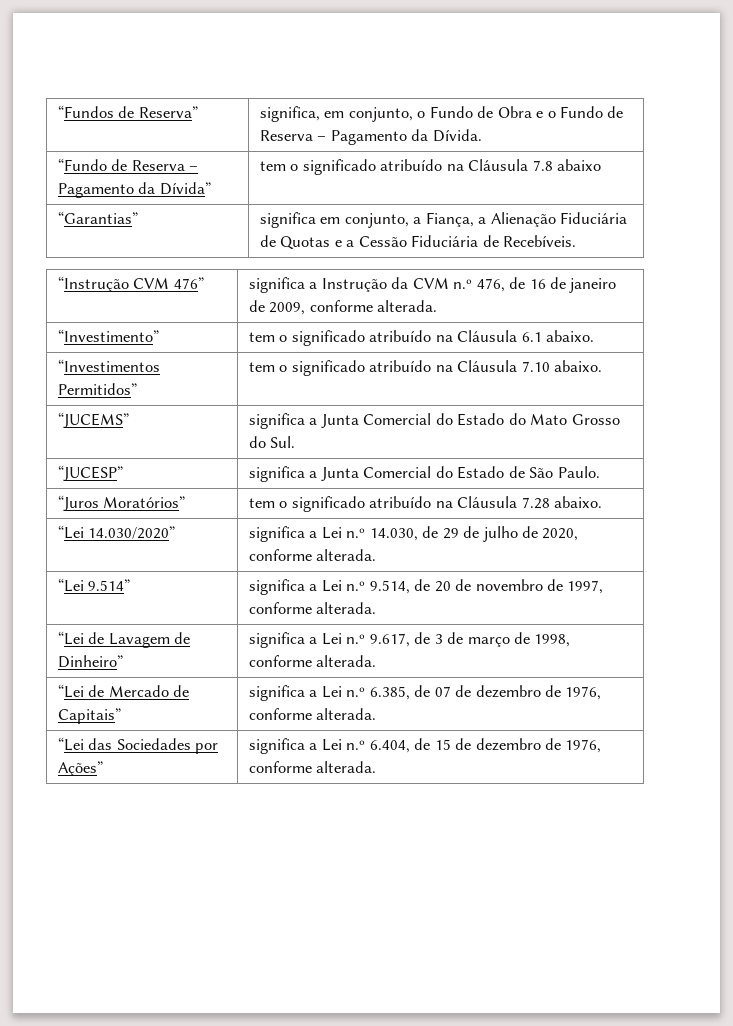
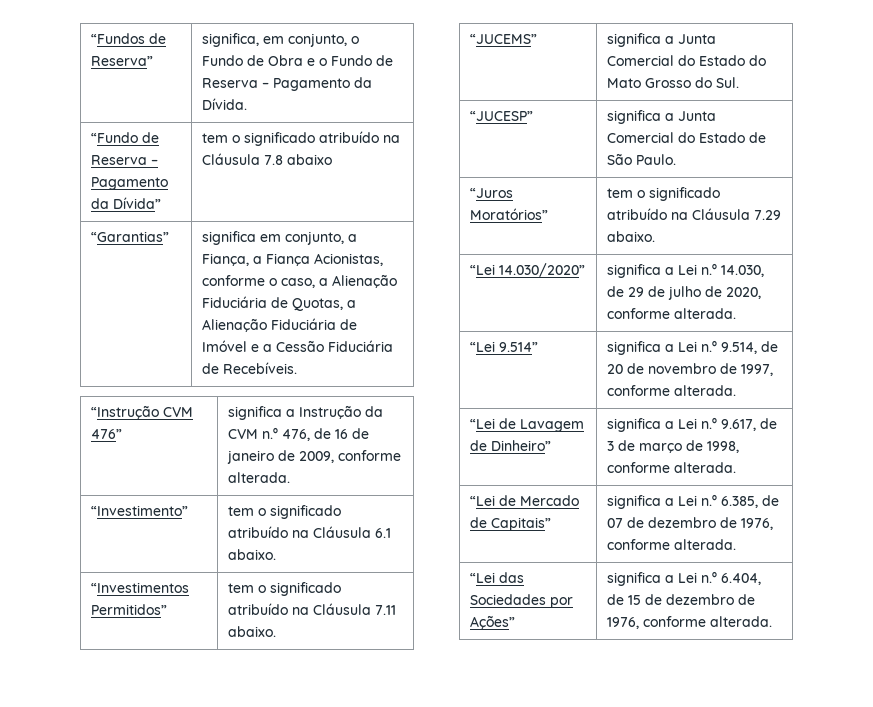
[490,212,628,227] [259,235,331,250] Alienação Fiduciária de Quotas -> [266,253,384,266] [202,274,398,288] [202,296,357,311] [202,318,358,332] [202,340,248,352] Fiança Acionistas, conforme o caso, a Alienação Fiduciária de Quotas, a Alienação Fiduciária de Imóvel
[521,361,550,372] 7.10 -> [375,605,397,615] 7.11
[521,497,550,509] 7.28 -> [754,210,782,220] 7.29

